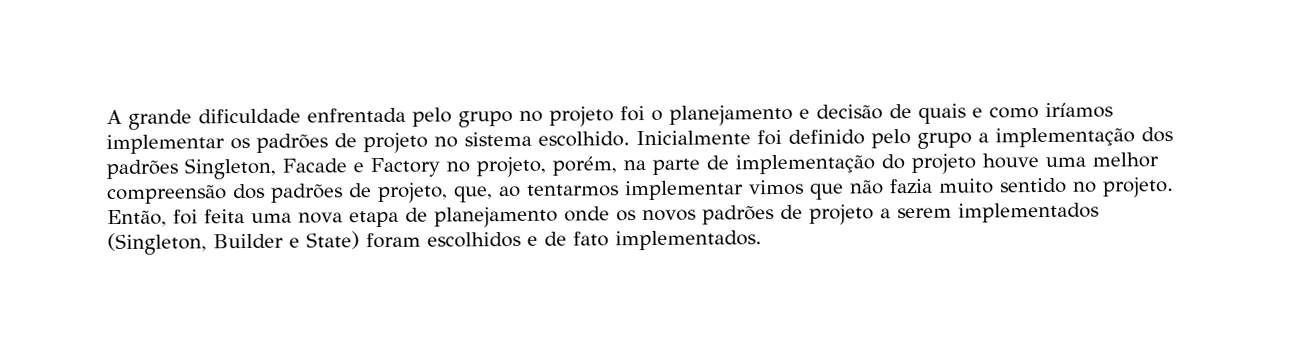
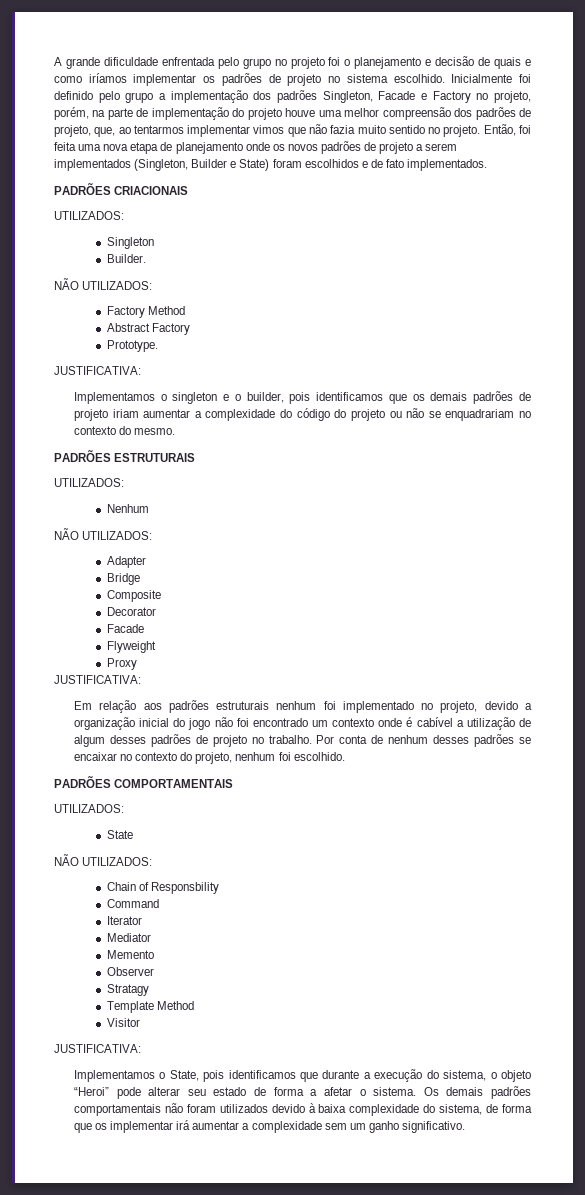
(762, 240) none -> [54,183,189,195] [54,211,124,220] [106,237,154,249] [106,254,146,263] [54,278,153,290] [106,306,185,318] [106,323,190,335] [106,340,158,352] [54,366,141,375] [73,391,531,404] [73,408,531,421] [73,426,176,435] [54,450,196,462] [54,478,124,487] [106,504,149,513] [54,528,153,540] [106,556,146,568] [106,573,140,585] [106,590,161,602] [106,607,156,616] [106,624,144,633] [106,641,156,653] [106,658,137,670] [54,675,141,684] [73,700,532,713] [73,717,531,730] [73,734,532,747] [73,752,345,764] [54,776,234,788] [54,804,124,813] [106,830,133,839] [54,854,153,866] [106,882,219,894] [106,899,159,908] [106,916,142,925] [106,933,151,942] [106,950,154,959] [106,967,154,976] [106,984,149,996] [106,1001,194,1013] [106,1018,140,1027] [54,1044,141,1053] [73,1069,531,1082] [73,1086,531,1099] [73,1103,532,1116] [73,1120,465,1133] // PADRÕES CRIACIONAIS // UTILIZADOS: // Singleton // Builder. // NÃO UTILIZADOS: // Factory Method // Abstract Factory // Prototype. // JUSTIFICATIVA: // Implementamos o singleton e o builder, pois identificamos que os demais padrões de projeto iriam aumentar a complexidade do código do projeto ou não se enquadrariam no contexto do mesmo. // PADRÕES ESTRUTURAIS // UTILIZADOS: // Nenhum // NÃO UTILIZADOS: // Adapter // Bridge // Composite // Decorator // Facade // Flyweight // Proxy // JUSTIFICATIVA: // Em relação aos padrões estruturais nenhum foi implementado no projeto, devido a organização inicial do jogo não foi encontrado um contexto onde é cabível a utilização de algum desses padrões de projeto no trabalho. Por conta de nenhum desses padrões se encaixar no contexto do projeto, nenhum foi escolhido. // PADRÕES COMPORTAMENTAIS // UTILIZADOS: // State // NÃO UTILIZADOS: // Chain of Responsbility // Command // Iterator // Mediator // Memento // Observer // Stratagy // Template Method // Visitor // JUSTIFICATIVA: // Implementamos o State, pois identificamos que durante a execução do sistema, o objeto “Heroi” pode alterar seu estado de forma a afetar o sistema. Os demais padrões comportamentais não foram utilizados devido à baixa complexidade do sistema, de forma que os implementar irá aumentar a complexidade sem um ganho significativo.

